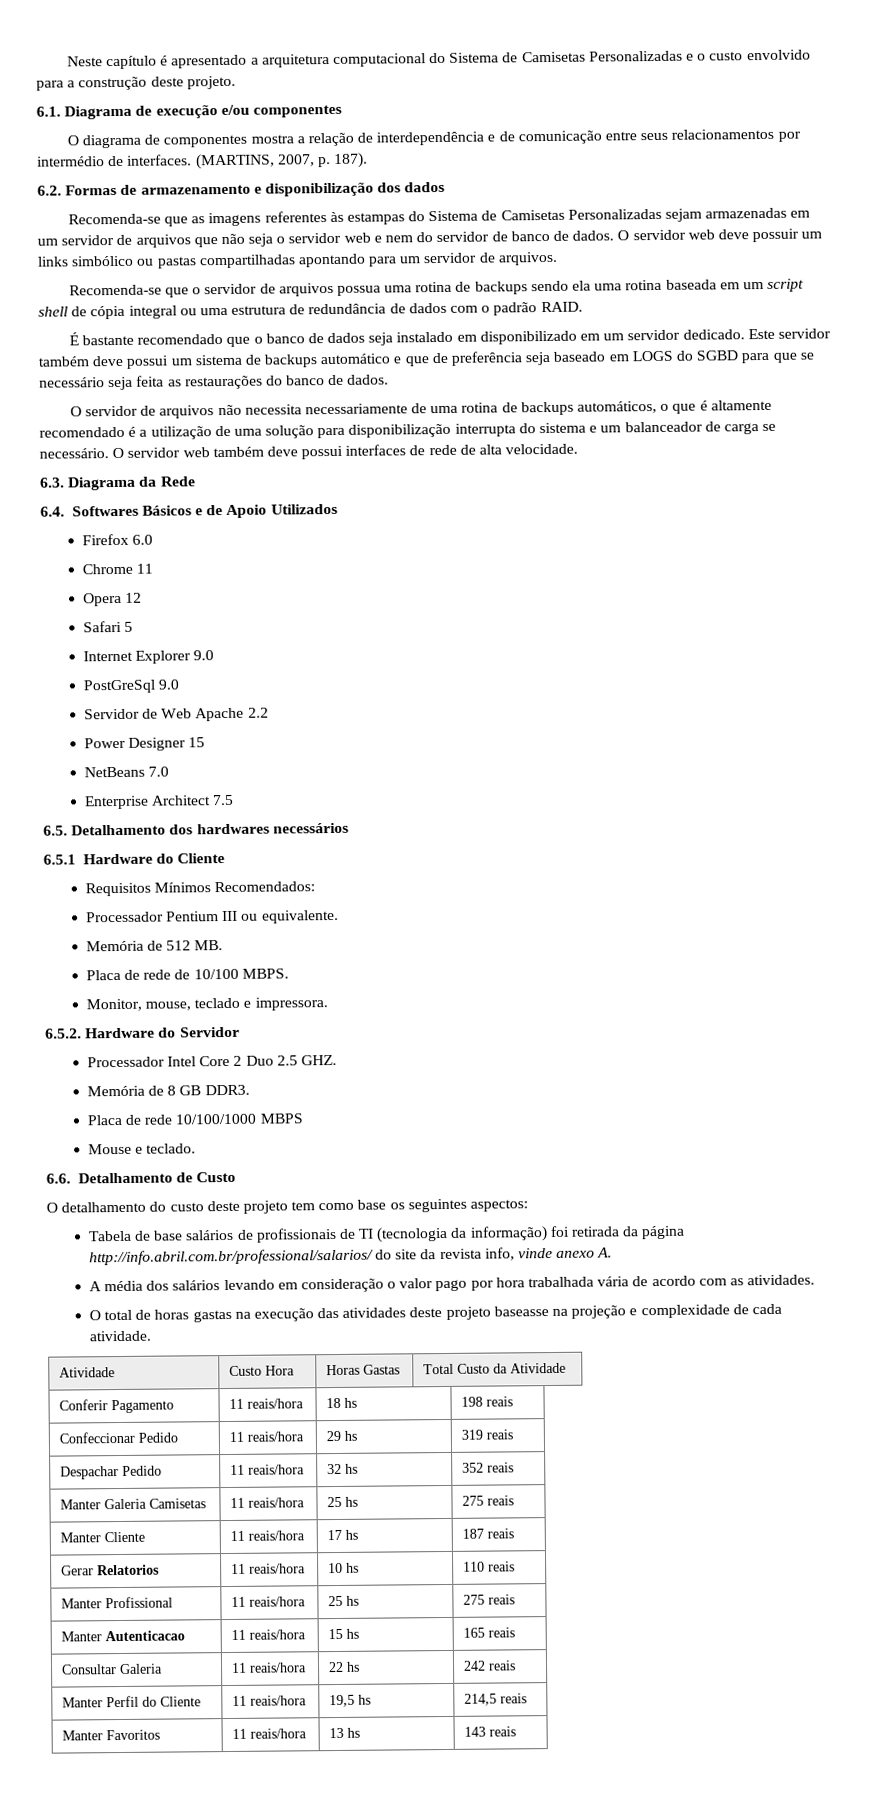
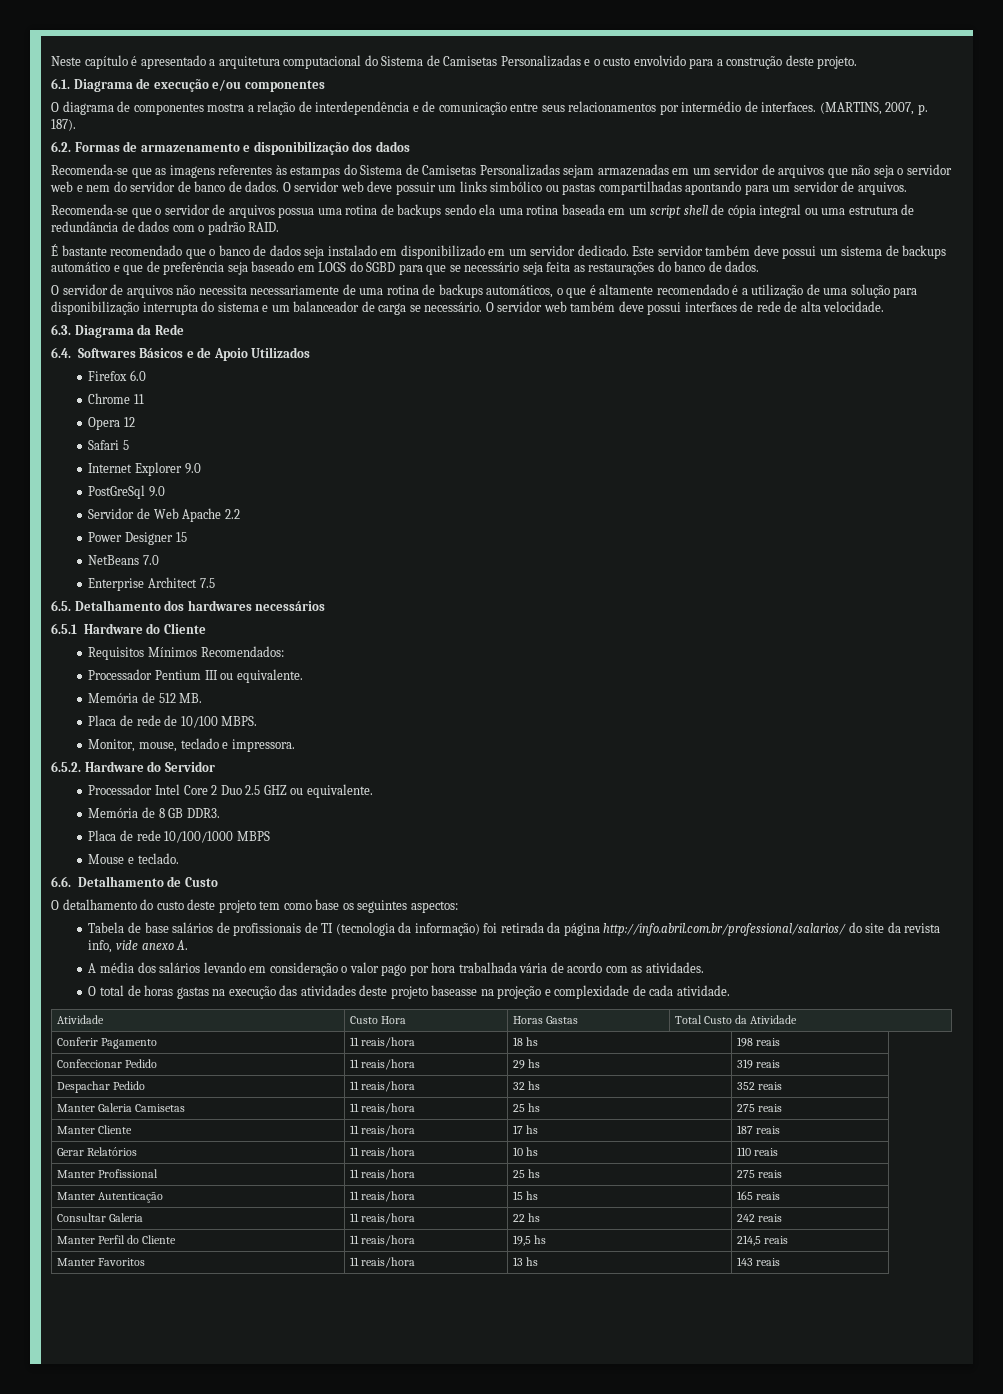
[300,1054,337,1066] GHZ. -> [263,784,373,798] GHZ ou equivalente.
[517,1247,553,1259] vinde -> [115,940,138,950] vide
[97,1564,161,1576] Relatorios -> [87,1147,138,1156] Relatórios
[105,1630,186,1642] Autenticacao -> [98,1192,164,1203] Autenticação

